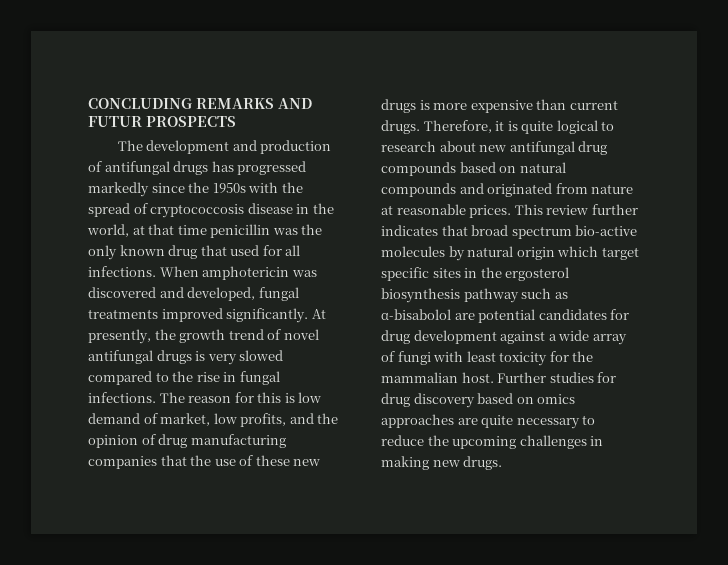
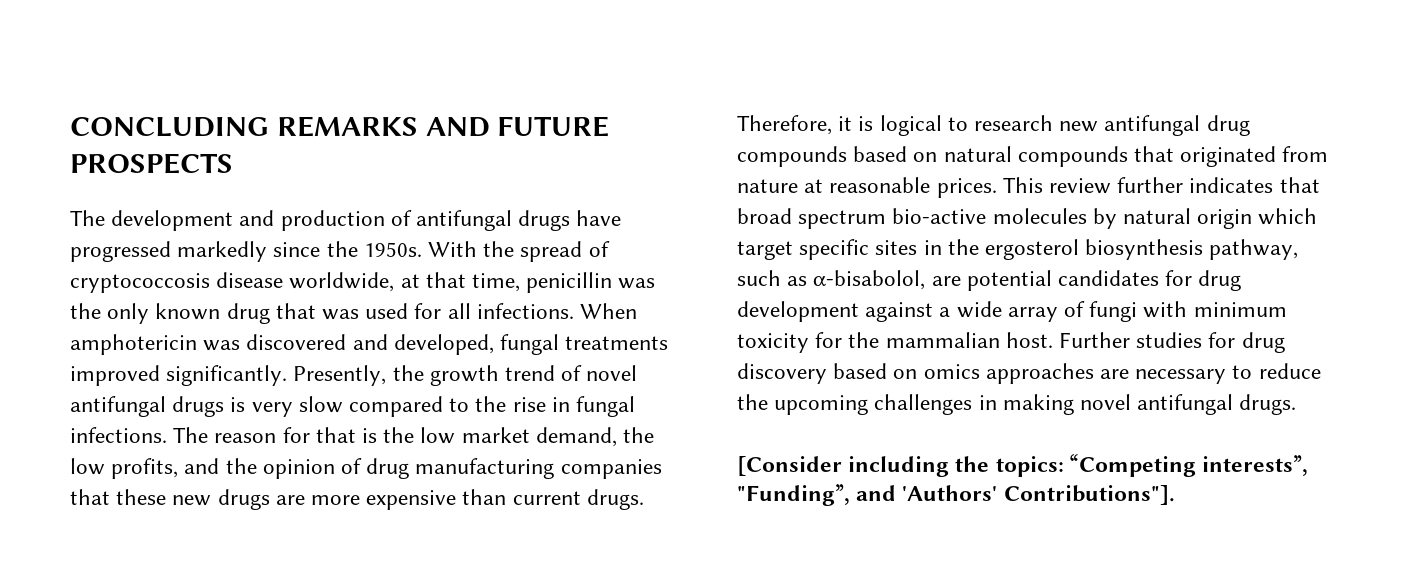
[88,116,142,127] FUTUR -> [497,116,610,137] FUTURE
[211,161,234,172] has -> [576,210,622,226] have
[212,182,279,193] 1950s with -> [363,241,478,257] 1950s. With
[296,203,334,214] [87,224,129,237] in the world, -> [289,272,395,292] worldwide,
[177,225,207,235] time -> [472,273,521,292] time,
(227, 250) none -> [322,309,360,320] was
[311,309,326,319] [88,329,151,344] At presently, -> [293,365,387,386] Presently,
[239,350,284,361] slowed -> [298,396,343,413] slow
[257,392,322,403] [88,413,211,426] this is low demand of market, -> [315,427,655,447] that is the low market demand, the
[190,455,254,466] the use of -> (110, 497) none
[419,100,430,110] is -> [275,495,305,505] are
[521,121,554,134] quite -> (874, 123) none
[439,141,476,152] about -> (1054, 123) none
[459,183,484,194] and -> [1134,146,1175,162] that
[463,288,519,303] pathway -> [1209,239,1299,260] pathway,
[381,309,451,320] α-bisabolol -> [813,270,926,290] α-bisabolol,
[466,351,496,362] least -> [1193,302,1287,317] minimum
[481,415,514,428] quite -> (1130, 374) none
[432,456,503,470] new drugs. -> [1080,394,1297,415] [737,454,1309,477] [737,484,1175,506] novel antifungal drugs. // [Consider including the topics: “Competing interests”, "Funding”, and 'Authors' Contributions"].

